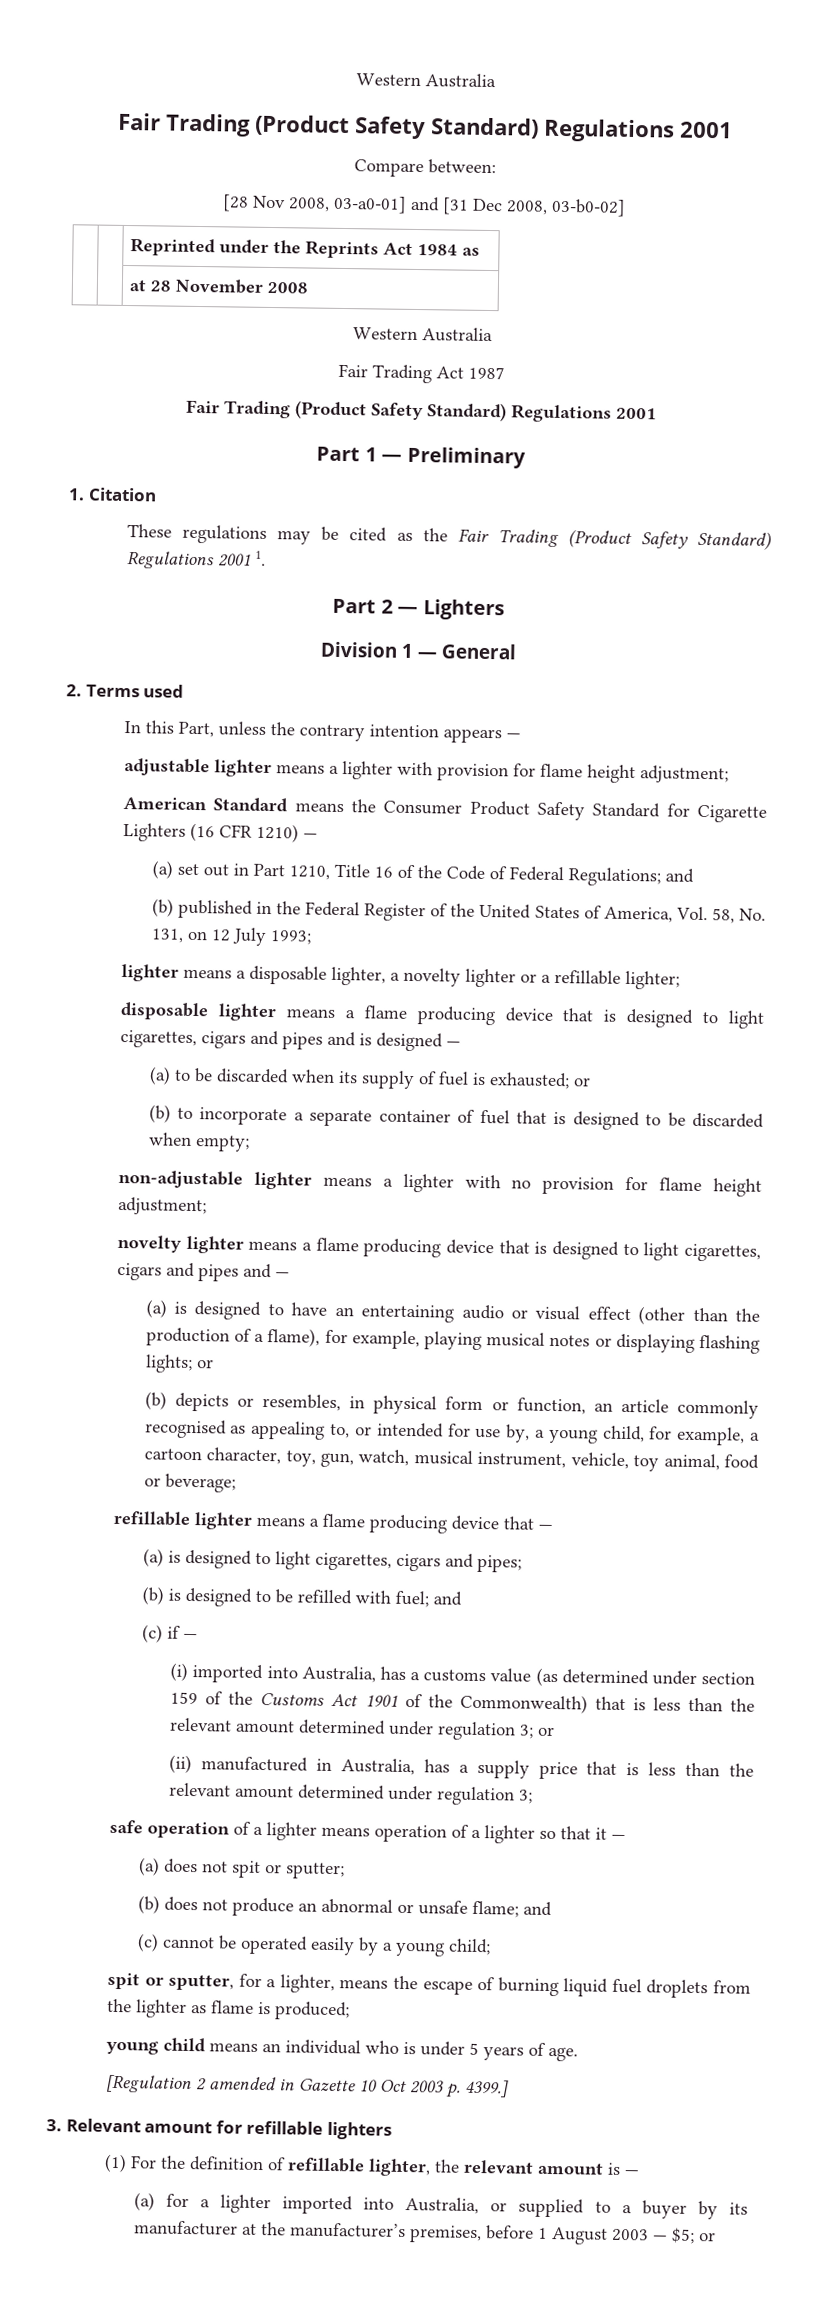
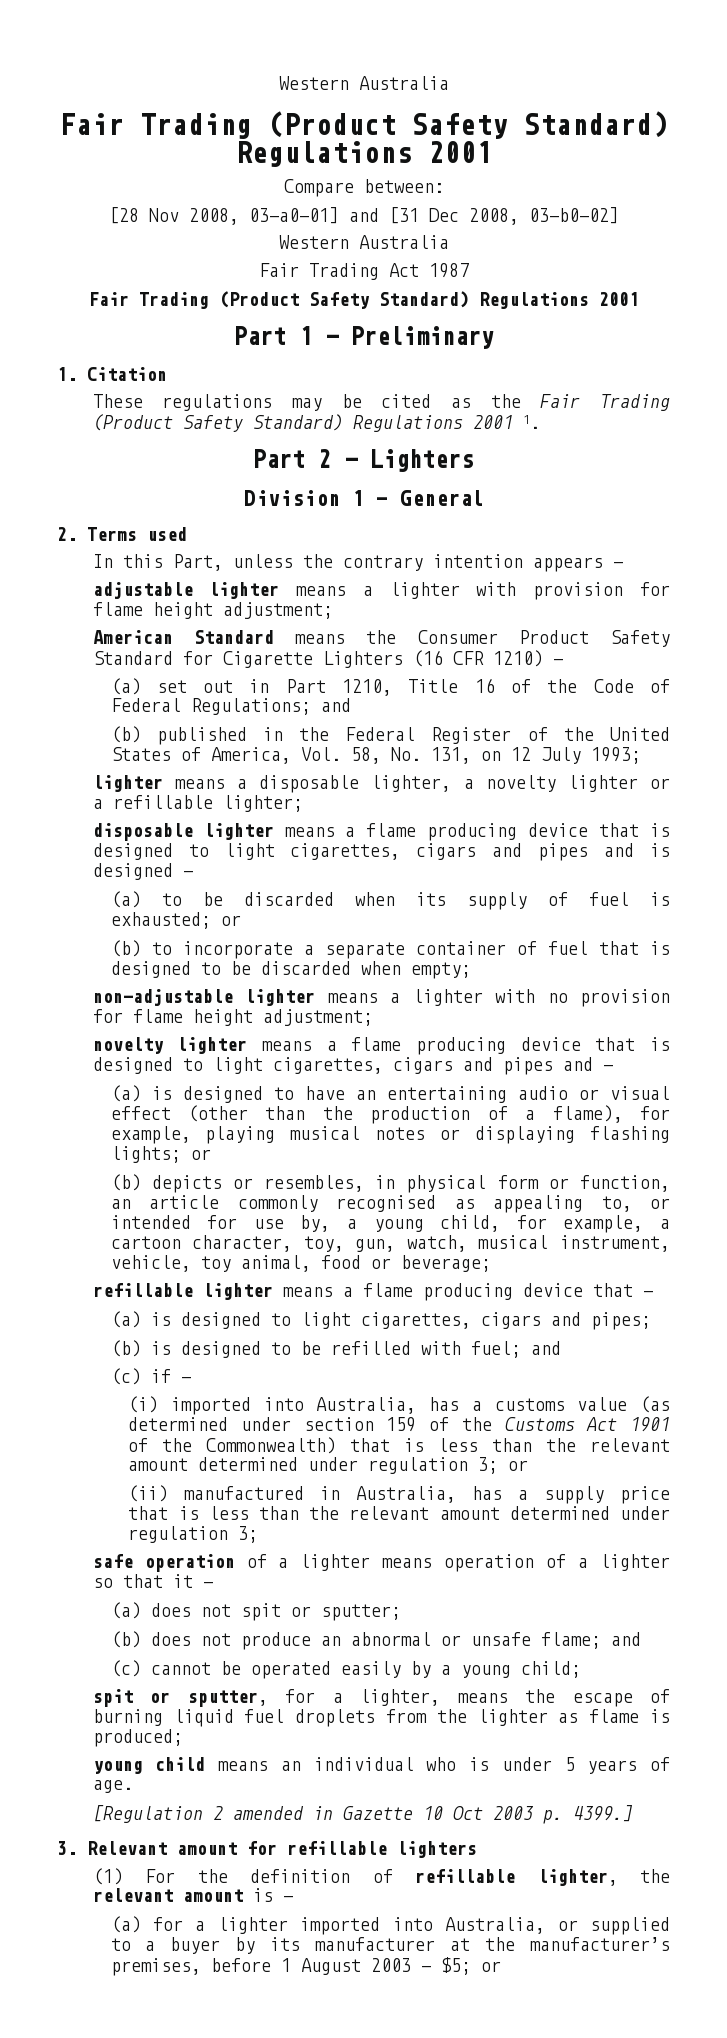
[130,238,481,259] [129,278,309,294] // | | Reprinted under the Reprints Act 1984 as // | | at 28 November 2008 -> (619, 215) none

